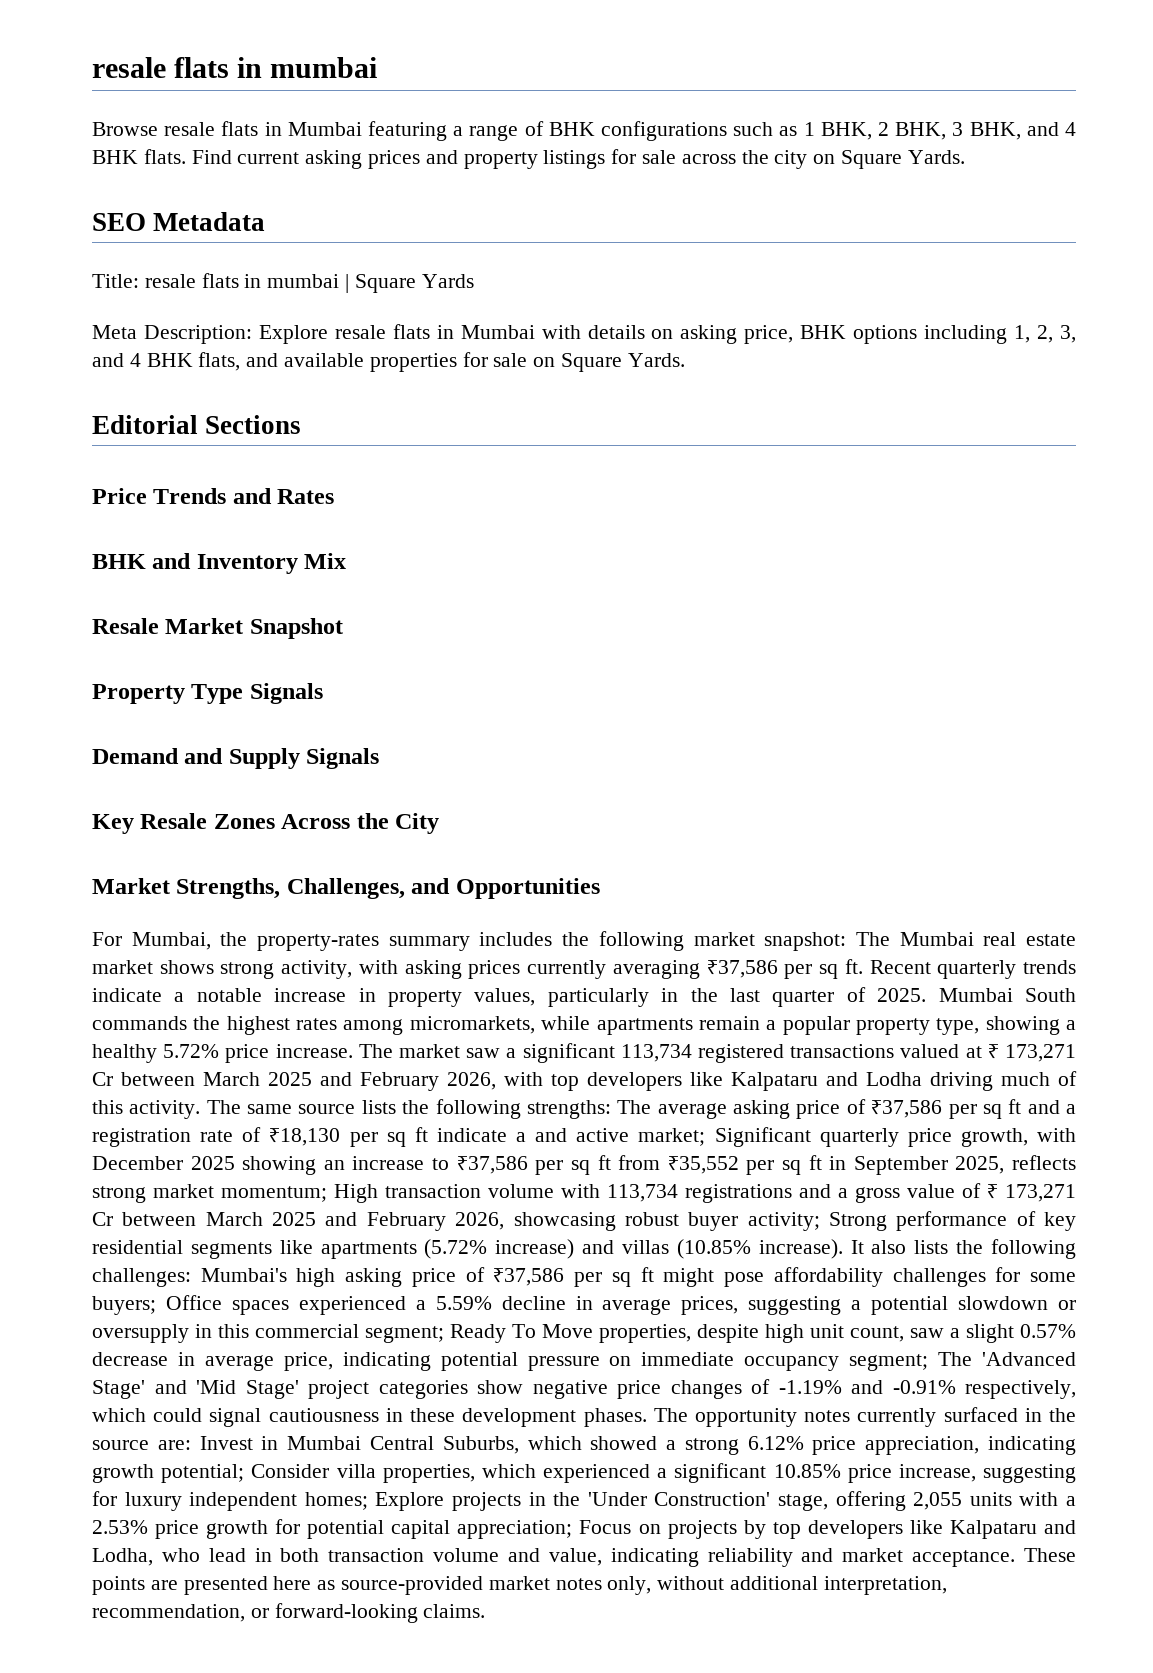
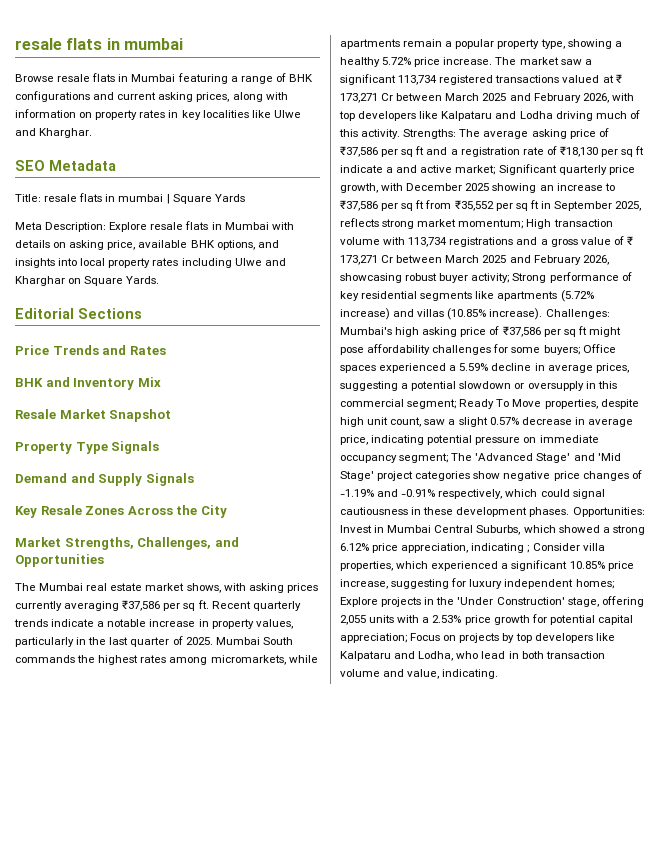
[733,122,1077,140] [92,149,965,169] such as 1 BHK, 2 BHK, 3 BHK, and 4 BHK flats. Find current asking prices and property listings for sale across the city on Square Yards. -> [93,92,288,102] [15,109,301,120] [15,128,93,138] and current asking prices, along with information on property rates in key localities like Ulwe and Kharghar.
[800,325,1077,344] [92,352,528,372] BHK options including 1, 2, 3, and 4 BHK flats, and available properties for sale -> [138,240,279,250] [15,258,286,268] [15,276,65,286] available BHK options, and insights into local property rates including Ulwe and Kharghar
[92,931,847,951] For Mumbai, the property-rates summary includes the following market snapshot: -> (104, 560) none
[159,960,353,979] shows strong activity, -> [186,583,221,593] shows,
[206,1099,611,1119] The same source lists the following strengths: -> [403,129,457,139] Strengths:
[850,1239,1077,1259] [92,1268,191,1287] It also lists the following challenges: -> [545,309,610,319] Challenges:
[653,1407,1076,1427] [92,1440,191,1450] The opportunity notes currently surfaced in the source are: -> [572,507,645,517] Opportunities:
[92,1464,245,1483] growth potential; -> [527,545,530,553] ;
[610,1548,1076,1567] [92,1576,947,1595] [92,1603,486,1623] indicating reliability and market acceptance. These points are presented here as source-provided market notes only, without additional interpretation, recommendation, or forward-looking claims. -> [442,669,499,679] indicating.

